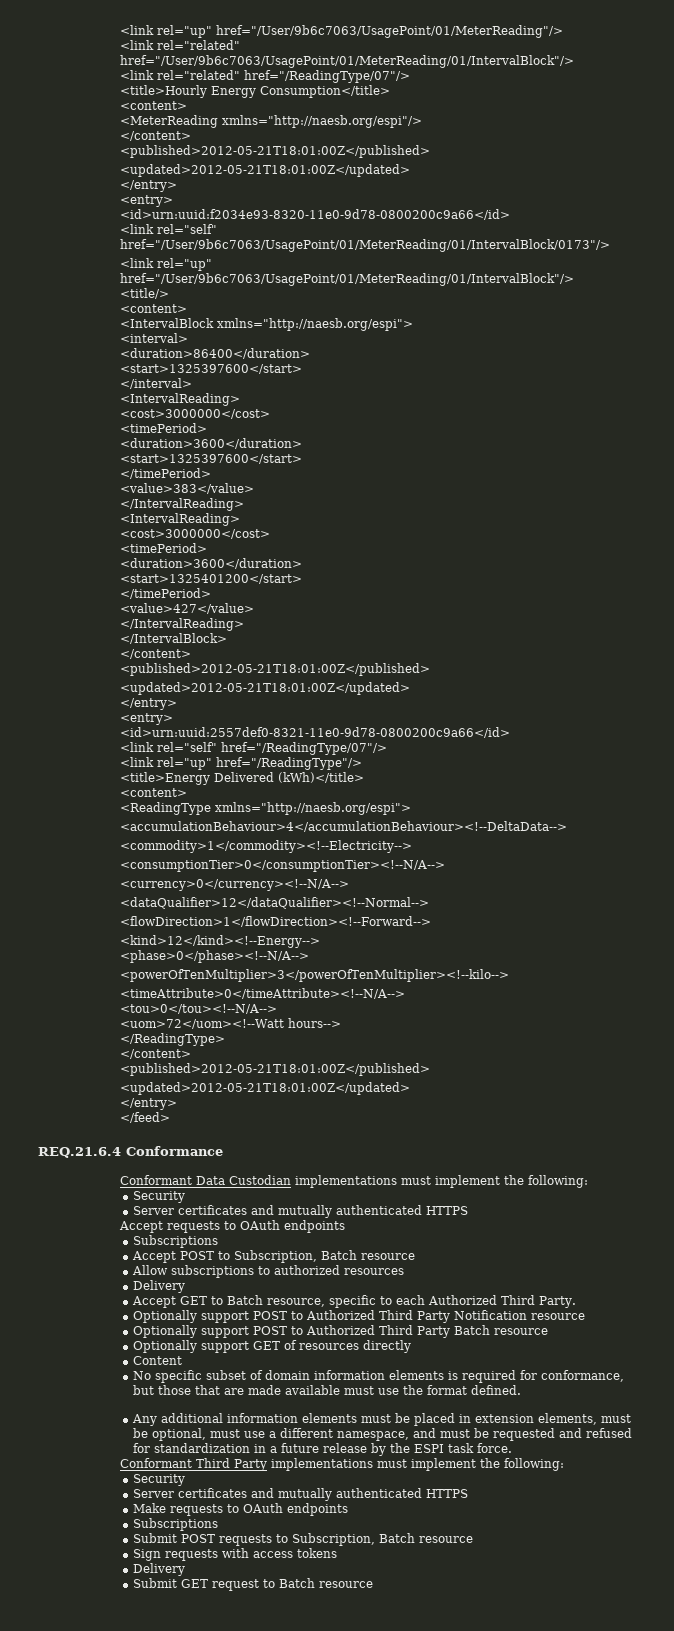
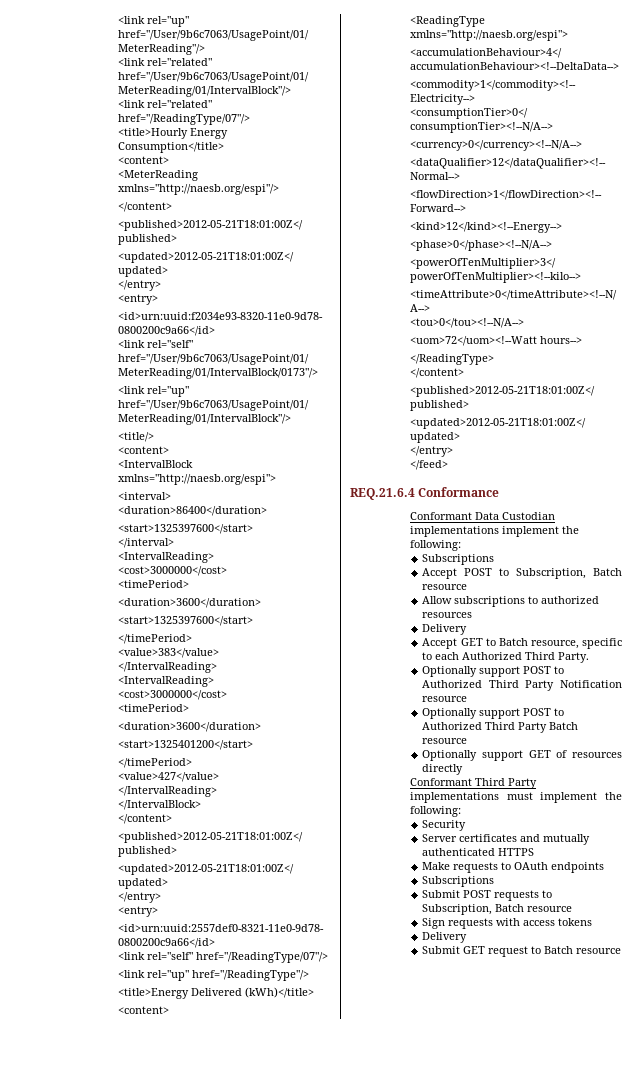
[401,1175,589,1188] [132,1191,185,1203] [132,1205,468,1218] [119,1220,346,1233] must implement the following: // Security // Server certificates and mutually authenticated HTTPS // Accept requests to OAuth endpoints -> [502,526,580,537] [410,540,462,551] implement the following:
[132,1356,182,1365] [132,1370,624,1383] [132,1385,521,1395] [131,1413,631,1426] [132,1428,632,1441] [132,1443,512,1456] // Content // No specific subset of domain information elements is required for conformance, but those that are made available must use the format defined. // Any additional information elements must be placed in extension elements, must be optional, must use a different namespace, and must be requested and refused for standardization in a future release by the ESPI task force. -> (464, 769) none

